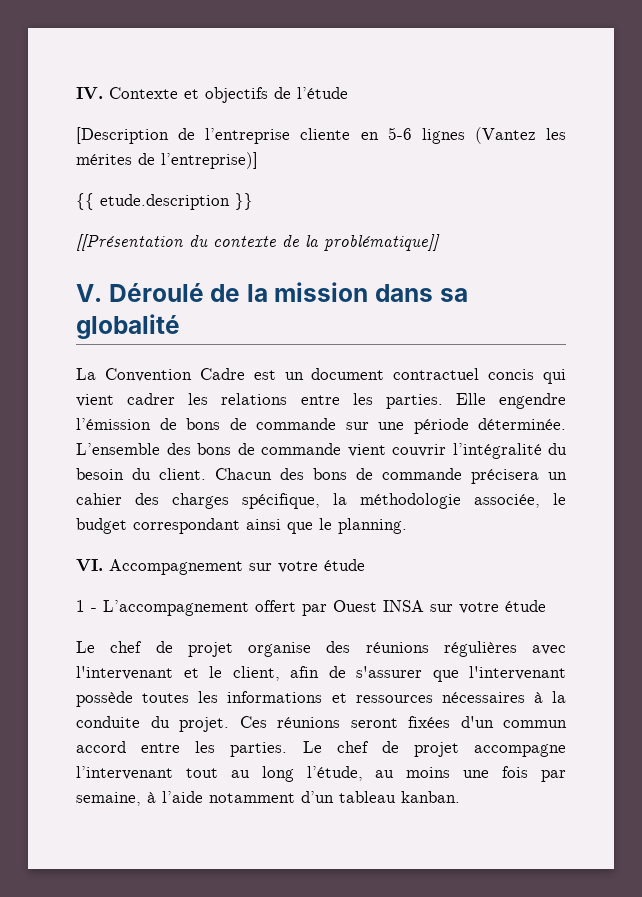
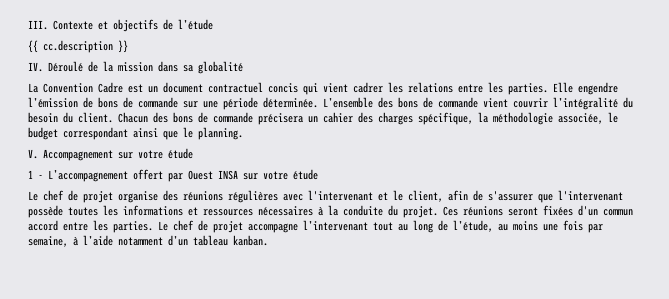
[76,87,103,99] IV. -> [28,20,48,30] III.
[76,127,566,144] [76,152,258,169] // [Description de l’entreprise cliente en 5-6 lignes (Vantez les mérites de l’entreprise)] -> (213, 24) none
[100,194,230,210] etude.description -> [43,40,113,53] cc.description
[76,234,440,251] [76,284,102,302] [[Présentation du contexte de la problématique]] // V. -> [28,62,43,72] IV.
[76,559,103,571] VI. -> [28,149,38,159] V.
(294, 774) none -> [438,220,448,231] de

